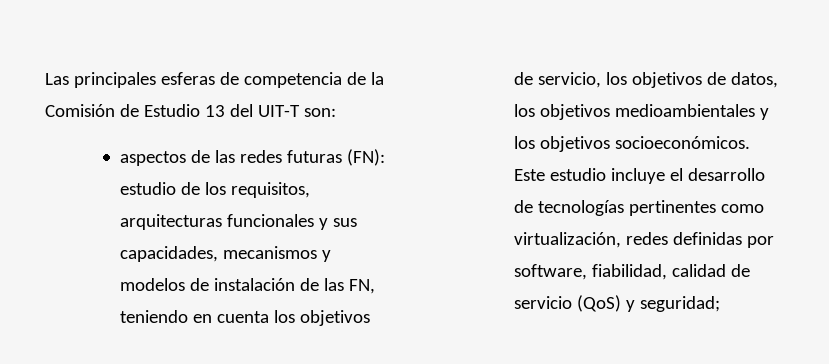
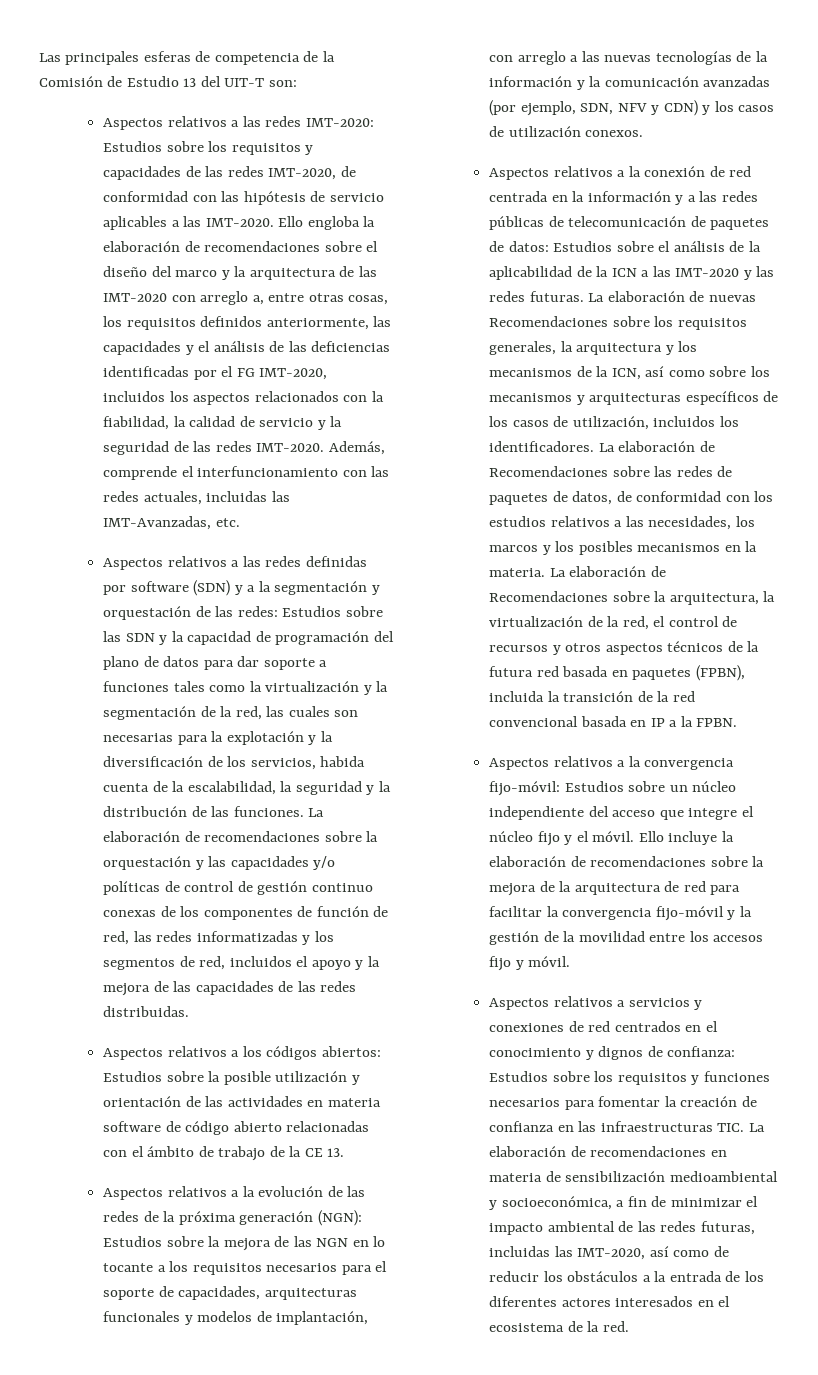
[119,149,385,166] [119,182,310,198] [119,214,357,230] [119,246,331,262] [119,278,375,294] [119,310,370,326] [513,72,778,88] [513,104,769,120] [513,136,750,152] [513,168,765,184] [513,200,764,216] [513,232,774,248] [513,264,750,280] [513,295,720,312] aspectos de las redes futuras (FN): estudio de los requisitos, arquitecturas funcionales y sus capacidades, mecanismos y modelos de instalación de las FN, teniendo en cuenta los objetivos de servicio, los objetivos de datos, los objetivos medioambientales y los objetivos socioeconómicos. Este estudio incluye el desarrollo de tecnologías pertinentes como virtualización, redes definidas por software, fiabilidad, calidad de servicio (QoS) y seguridad; -> [103,116,374,130] [103,141,314,155] [103,166,356,180] [103,191,384,205] [103,216,376,230] [103,241,379,252] [103,266,377,280] [103,291,389,305] [103,316,392,330] [103,341,391,355] [103,366,328,380] [103,391,384,405] [103,416,343,430] [103,441,385,455] [103,466,390,480] [103,491,290,505] [103,516,240,530] [103,556,367,570] [103,580,380,596] [103,606,383,620] [103,631,394,645] [103,656,328,670] [103,681,389,695] [103,706,359,720] [103,731,333,745] [103,756,366,770] [103,781,391,795] [103,806,325,817] [103,831,379,842] [103,856,336,870] [103,881,373,895] [103,906,389,920] [103,931,334,945] [103,956,380,970] [103,981,357,996] [103,1006,190,1017] [103,1046,381,1060] [103,1071,360,1085] [103,1096,381,1107] [103,1121,370,1135] [103,1146,344,1161] [103,1186,366,1200] [103,1210,362,1226] [103,1236,385,1251] [103,1261,388,1275] [103,1286,357,1300] [103,1311,369,1325] [489,51,768,65] [489,76,771,90] [489,100,774,116] [489,126,644,137] [489,166,752,180] [489,191,758,205] [489,216,770,230] [489,241,761,252] [489,266,774,280] [489,291,756,302] [489,316,747,330] [489,341,698,355] [489,366,770,380] [489,391,779,405] [489,416,739,430] [489,441,715,452] [489,466,733,477] [489,491,774,505] [489,516,755,530] [489,541,758,555] [489,566,666,577] [489,591,776,605] [489,616,738,630] [489,641,760,655] [489,665,745,681] [489,691,695,702] [489,716,738,727] [489,756,735,770] [489,781,737,796] [489,806,754,820] [489,831,734,846] [489,856,765,867] [489,881,741,896] [489,906,752,921] [489,931,764,945] [489,956,571,971] [489,996,703,1010] [489,1021,718,1032] [489,1046,736,1060] [489,1071,770,1085] [489,1096,757,1110] [489,1121,765,1132] [489,1146,727,1157] [489,1171,778,1182] [489,1196,759,1210] [489,1221,755,1235] [489,1246,729,1260] [489,1271,764,1282] [489,1296,731,1307] [489,1321,629,1332] Aspectos relativos a las redes IMT-2020: Estudios sobre los requisitos y capacidades de las redes IMT-2020, de conformidad con las hipótesis de servicio aplicables a las IMT-2020. Ello engloba la elaboración de recomendaciones sobre el diseño del marco y la arquitectura de las IMT-2020 con arreglo a, entre otras cosas, los requisitos definidos anteriormente, las capacidades y el análisis de las deficiencias identificadas por el FG IMT-2020, incluidos los aspectos relacionados con la fiabilidad, la calidad de servicio y la seguridad de las redes IMT-2020. Además, comprende el interfuncionamiento con las redes actuales, incluidas las IMT-Avanzadas, etc. // Aspectos relativos a las redes definidas por software (SDN) y a la segmentación y orquestación de las redes: Estudios sobre las SDN y la capacidad de programación del plano de datos para dar soporte a funciones tales como la virtualización y la segmentación de la red, las cuales son necesarias para la explotación y la diversificación de los servicios, habida cuenta de la escalabilidad, la seguridad y la distribución de las funciones. La elaboración de recomendaciones sobre la orquestación y las capacidades y/o políticas de control de gestión continuo conexas de los componentes de función de red, las redes informatizadas y los segmentos de red, incluidos el apoyo y la mejora de las capacidades de las redes distribuidas. // Aspectos relativos a los códigos abiertos: Estudios sobre la posible utilización y orientación de las actividades en materia software de código abierto relacionadas con el ámbito de trabajo de la CE 13. // Aspectos relativos a la evolución de las redes de la próxima generación (NGN): Estudios sobre la mejora de las NGN en lo tocante a los requisitos necesarios para el soporte de capacidades, arquitecturas funcionales y modelos de implantación, con arreglo a las nuevas tecnologías de la información y la comunicación avanzadas (por ejemplo, SDN, NFV y CDN) y los casos de utilización conexos. // Aspectos relativos a la conexión de red centrada en la información y a las redes públicas de telecomunicación de paquetes de datos: Estudios sobre el análisis de la aplicabilidad de la ICN a las IMT-2020 y las redes futuras. La elaboración de nuevas Recomendaciones sobre los requisitos generales, la arquitectura y los mecanismos de la ICN, así como sobre los mecanismos y arquitecturas específicos de los casos de utilización, incluidos los identificadores. La elaboración de Recomendaciones sobre las redes de paquetes de datos, de conformidad con los estudios relativos a las necesidades, los marcos y los posibles mecanismos en la materia. La elaboración de Recomendaciones sobre la arquitectura, la virtualización de la red, el control de recursos y otros aspectos técnicos de la futura red basada en paquetes (FPBN), incluida la transición de la red convencional basada en IP a la FPBN. // Aspectos relativos a la convergencia fijo-móvil: Estudios sobre un núcleo independiente del acceso que integre el núcleo fijo y el móvil. Ello incluye la elaboración de recomendaciones sobre la mejora de la arquitectura de red para facilitar la convergencia fijo-móvil y la gestión de la movilidad entre los accesos fijo y móvil. // Aspectos relativos a servicios y conexiones de red centrados en el conocimiento y dignos de confianza: Estudios sobre los requisitos y funciones necesarios para fomentar la creación de confianza en las infraestructuras TIC. La elaboración de recomendaciones en materia de sensibilización medioambiental y socioeconómica, a fin de minimizar el impacto ambiental de las redes futuras, incluidas las IMT-2020, así como de reducir los obstáculos a la entrada de los diferentes actores interesados en el ecosistema de la red.

